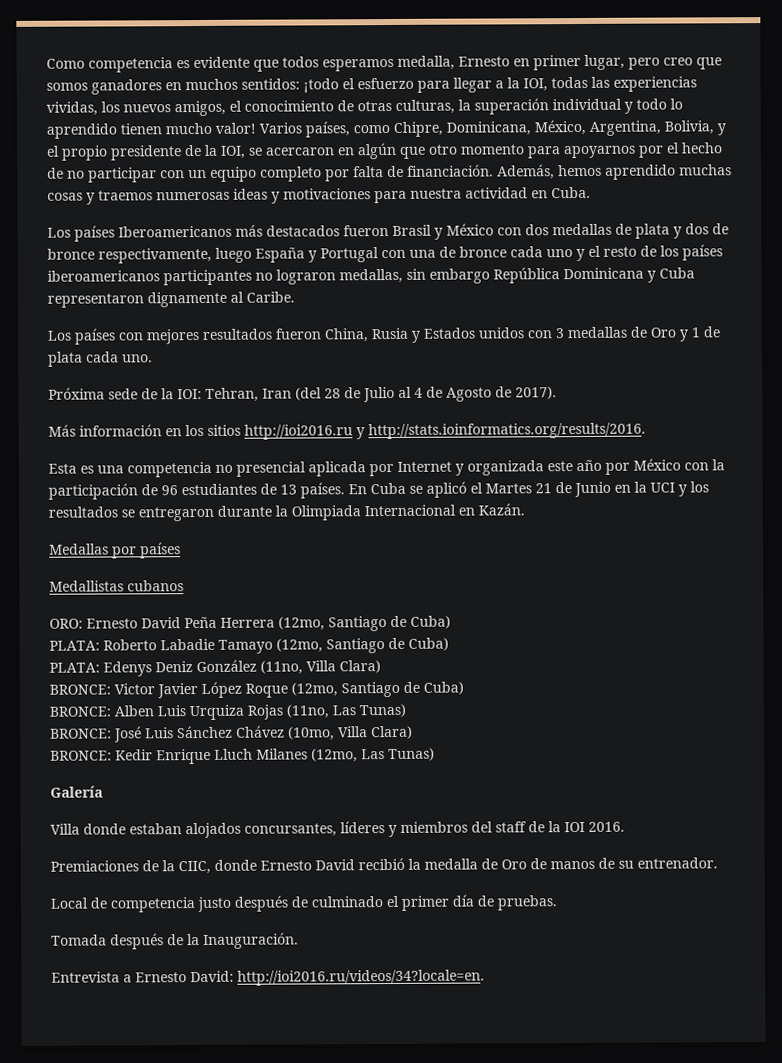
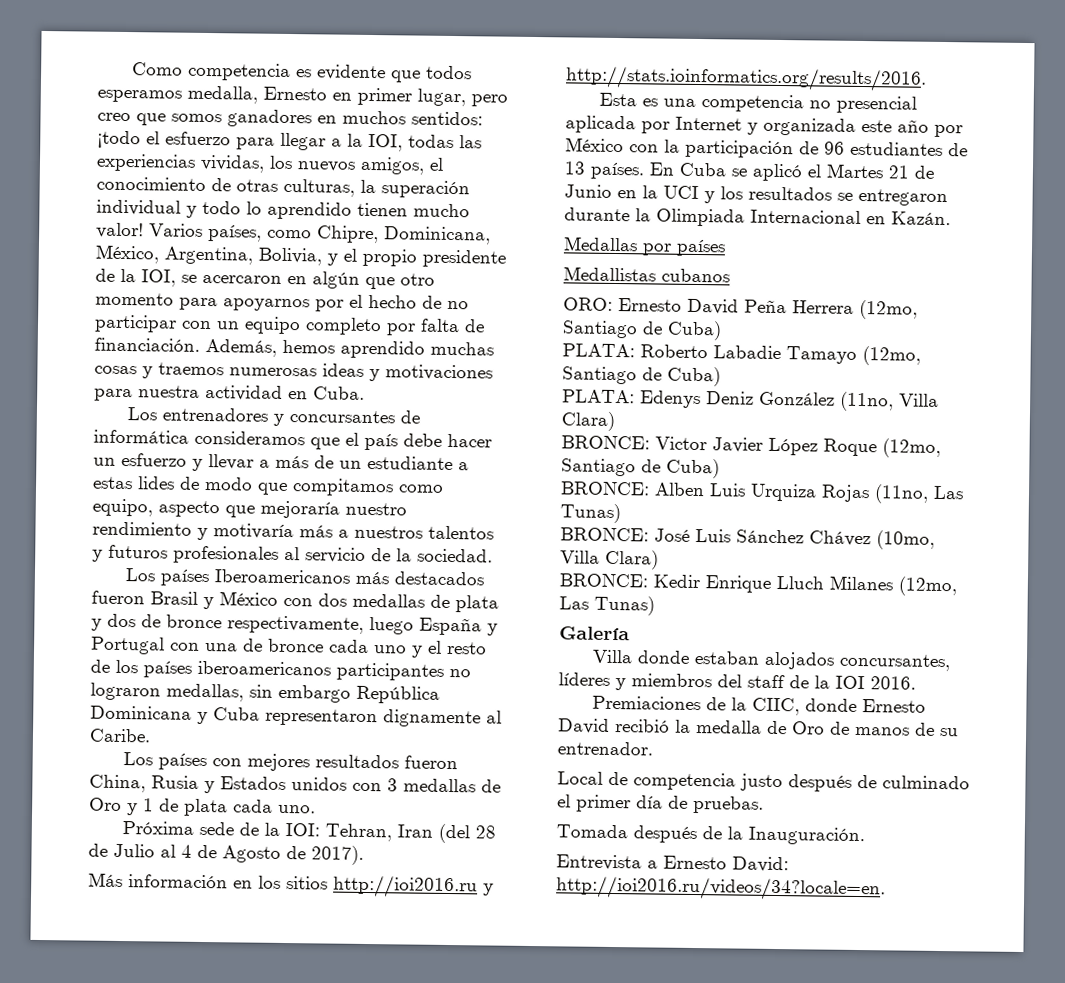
(591, 192) none -> [127,407,421,426] [93,429,492,451] [93,452,469,471] [93,476,444,497] [92,498,407,519] [92,521,494,541] [92,544,493,564] // Los entrenadores y concursantes de informática consideramos que el país debe hacer un esfuerzo y llevar a más de un estudiante a estas lides de modo que compitamos como equipo, aspecto que mejoraría nuestro rendimiento y motivaría más a nuestros talentos y futuros profesionales al servicio de la sociedad.

